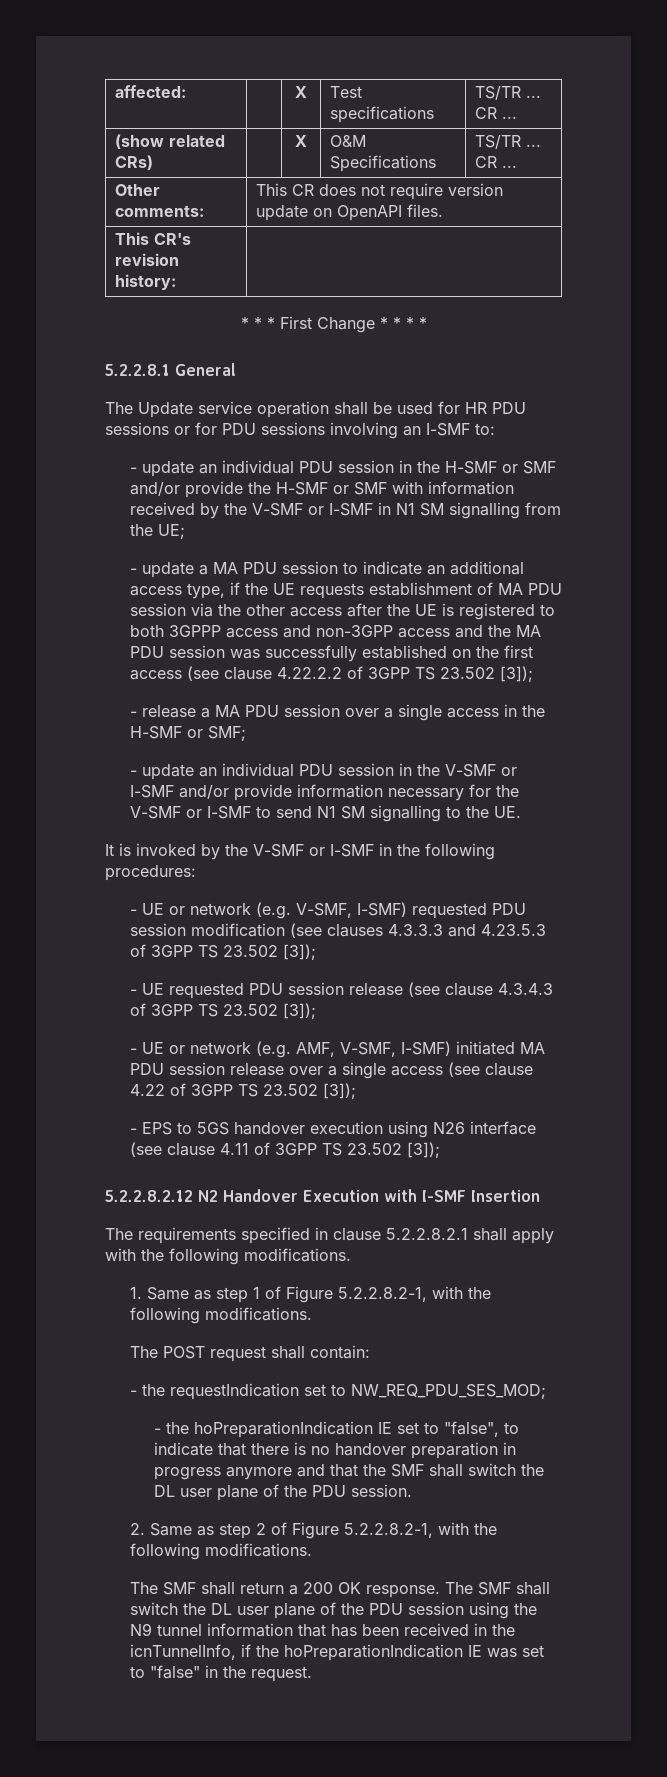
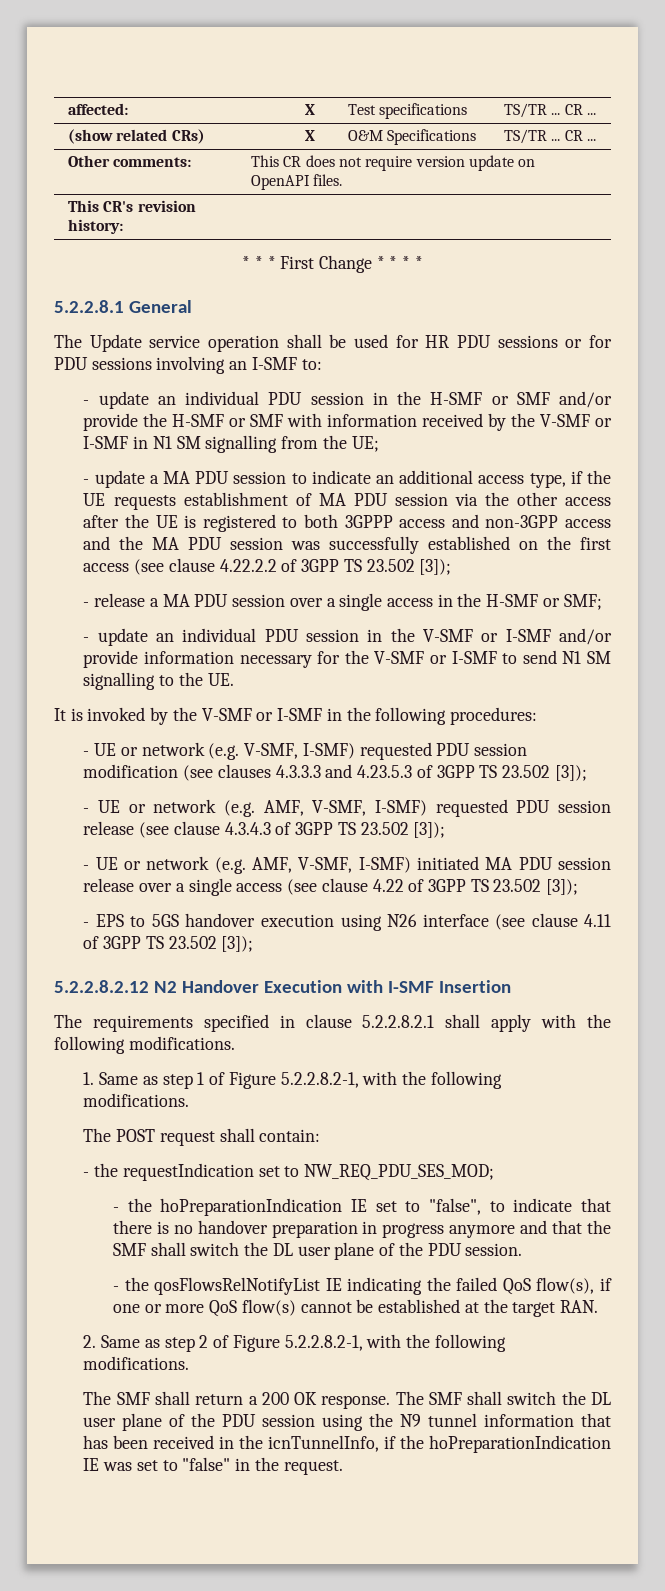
(164, 989) none -> [128,799,428,817] or network (e.g. AMF, V-SMF, I-SMF)
(413, 1490) none -> [112,1277,612,1295] [112,1299,598,1317] // - the qosFlowsRelNotifyList IE indicating the failed QoS flow(s), if one or more QoS flow(s) cannot be established at the target RAN.

